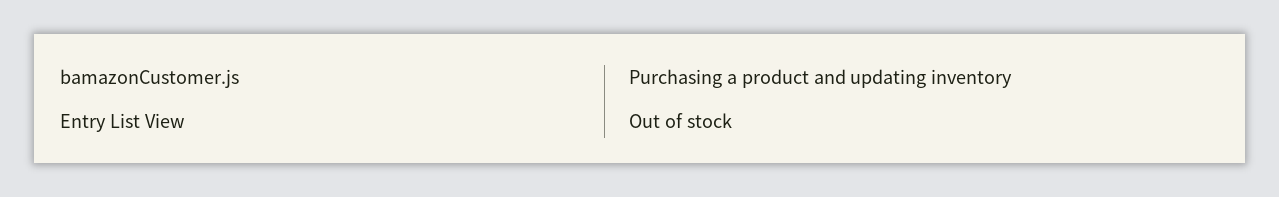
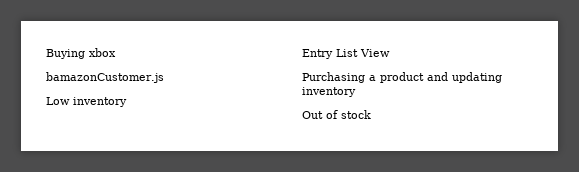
(60, 78) none -> [46,48,116,59] Buying xbox //
(239, 78) none -> [46,97,127,107] // Low inventory

